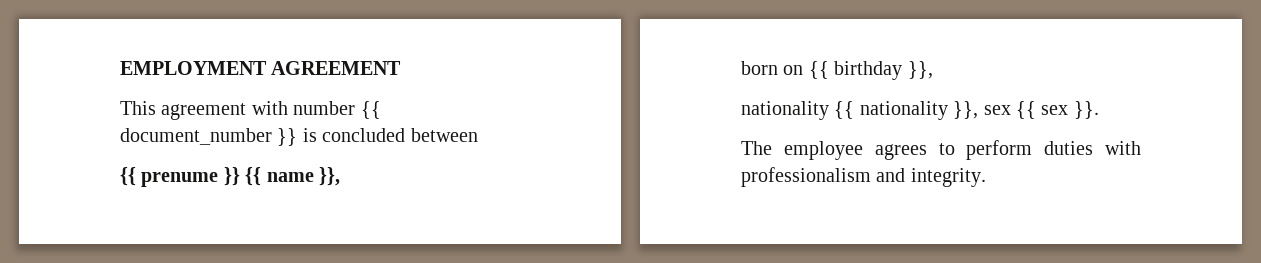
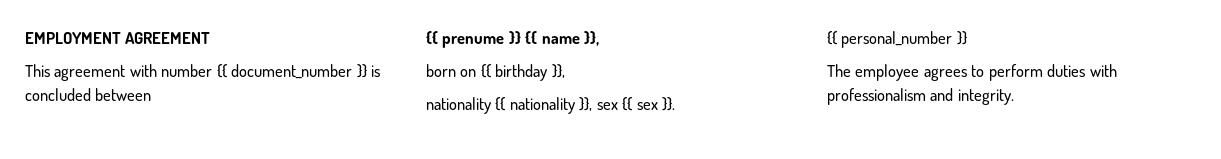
(1099, 110) none -> [827,31,967,48] // {{ personal_number }}

